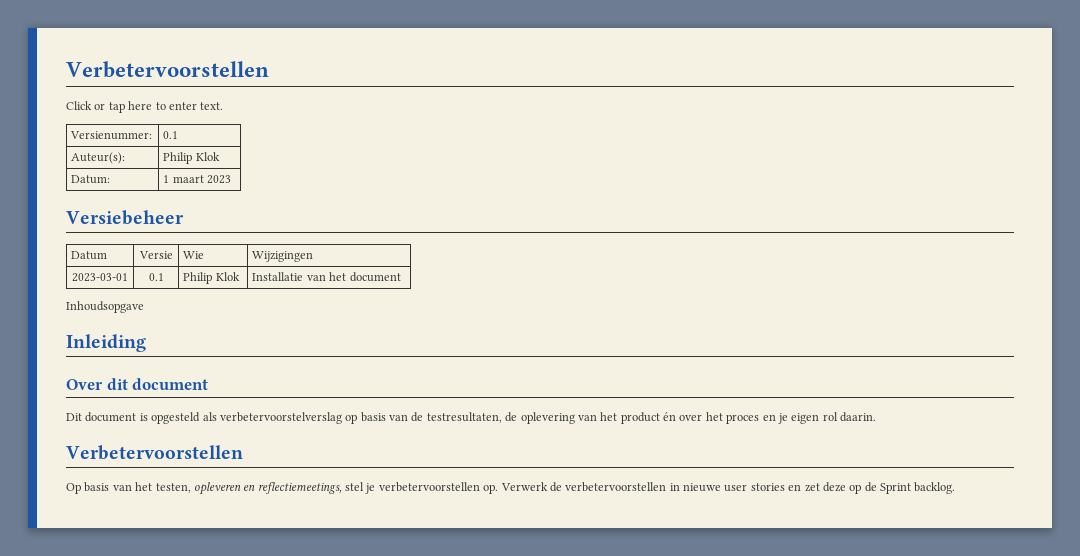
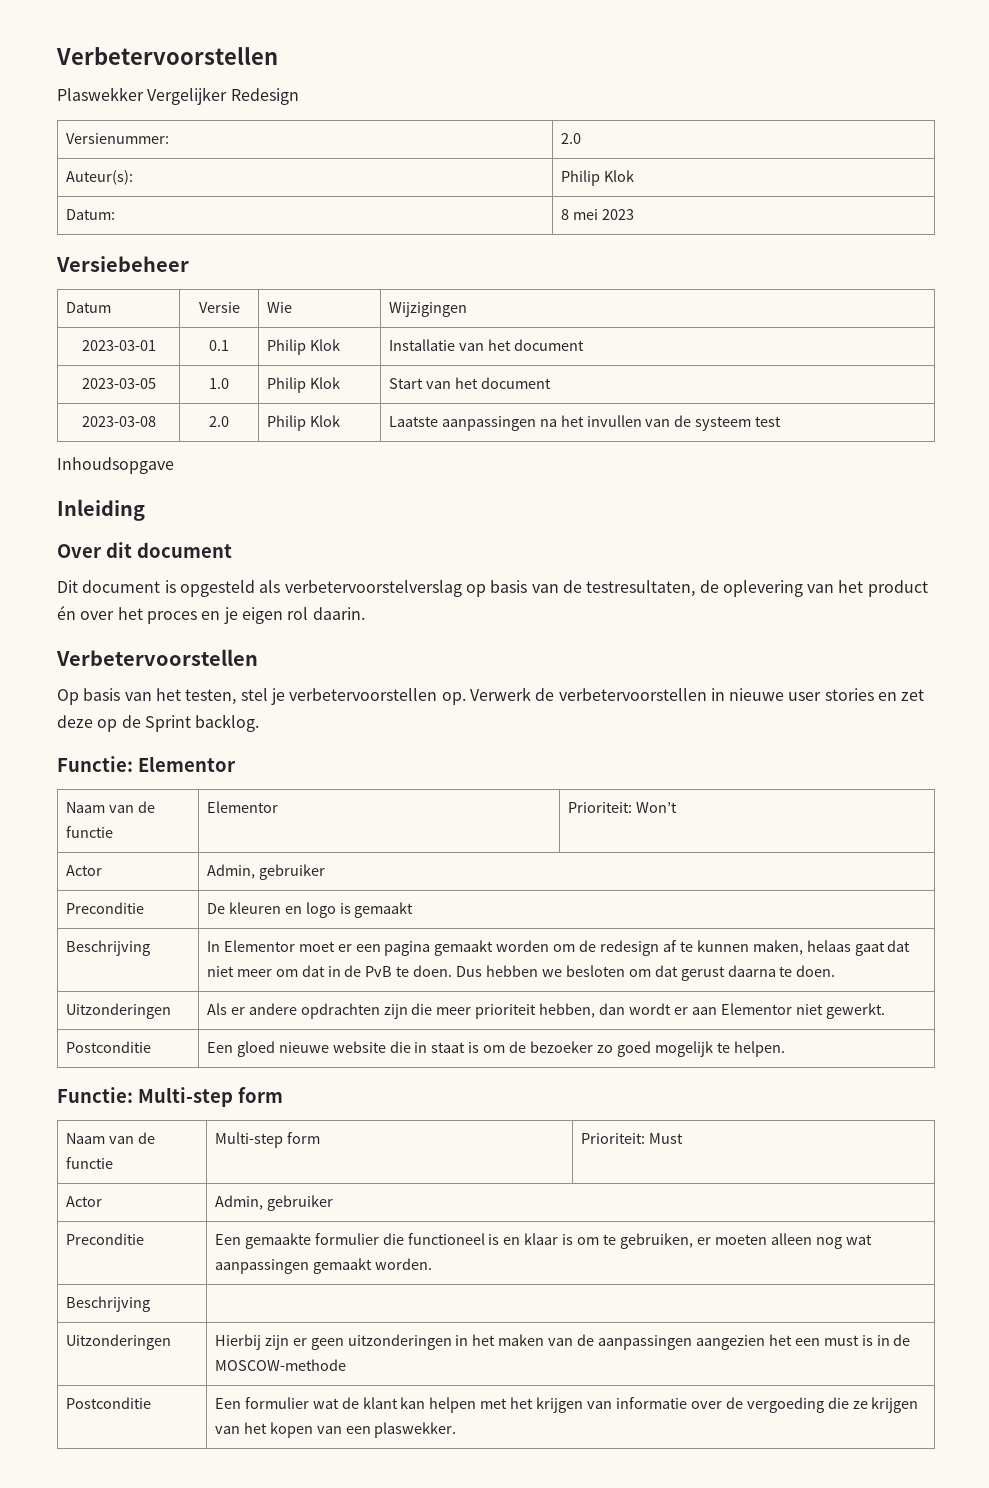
[66,61,269,78] [66,101,224,113] Verbetervoorstellen // Click or tap here to enter text. -> [56,47,278,65] [57,87,299,105] Verbetervoorstellen // Plaswekker Vergelijker Redesign
[163,131,179,139] 0.1 -> [560,133,581,144] 2.0
[163,175,204,183] 1 maart -> [560,209,598,220] 8 mei
(401, 277) none -> [81,378,156,389] [209,378,229,389] [266,377,340,393] [388,377,551,389] [81,416,156,427] [209,416,229,427] [266,415,340,431] [388,415,782,431] // 2023-03-05 | 1.0 | Philip Klok | Start van het document // 2023-03-08 | 2.0 | Philip Klok | Laatste aanpassingen na het invullen van de systeem test
[193,482,342,495] opleveren en reflectiemeetings, -> (237, 697) none
(956, 488) none -> [57,756,236,772] [65,801,155,813] [65,826,113,838] [206,801,278,813] [567,802,677,813] [65,865,102,876] [206,864,325,880] [65,902,144,914] [206,902,414,918] [65,940,150,956] [206,940,911,956] [206,965,836,981] [65,1003,171,1019] [206,1003,885,1019] [65,1041,151,1053] [206,1041,785,1057] [57,1087,283,1107] [65,1132,155,1144] [65,1157,113,1169] [214,1132,320,1148] [580,1133,683,1144] [65,1196,102,1207] [214,1195,333,1211] [65,1233,144,1245] [214,1233,872,1249] [214,1258,432,1274] [65,1296,150,1312] [65,1334,171,1350] [214,1334,911,1350] [214,1359,346,1371] [65,1397,151,1409] [214,1397,919,1413] [214,1422,457,1438] // Functie: Elementor // Naam van de functie | Elementor | Prioriteit: Won’t // Actor | Admin, gebruiker // Preconditie | De kleuren en logo is gemaakt // Beschrijving | In Elementor moet er een pagina gemaakt worden om de redesign af te kunnen maken, helaas gaat dat niet meer om dat in de PvB te doen. Dus hebben we besloten om dat gerust daarna te doen. // Uitzonderingen | Als er andere opdrachten zijn die meer prioriteit hebben, dan wordt er aan Elementor niet gewerkt. // Postconditie | Een gloed nieuwe website die in staat is om de bezoeker zo goed mogelijk te helpen. // Functie: Multi-step form // Naam van de functie | Multi-step form | Prioriteit: Must // Actor | Admin, gebruiker // Preconditie | Een gemaakte formulier die functioneel is en klaar is om te gebruiken, er moeten alleen nog wat aanpassingen gemaakt worden. // Beschrijving | // Uitzonderingen | Hierbij zijn er geen uitzonderingen in het maken van de aanpassingen aangezien het een must is in de MOSCOW-methode // Postconditie | Een formulier wat de klant kan helpen met het krijgen van informatie over de vergoeding die ze krijgen van het kopen van een plaswekker.

